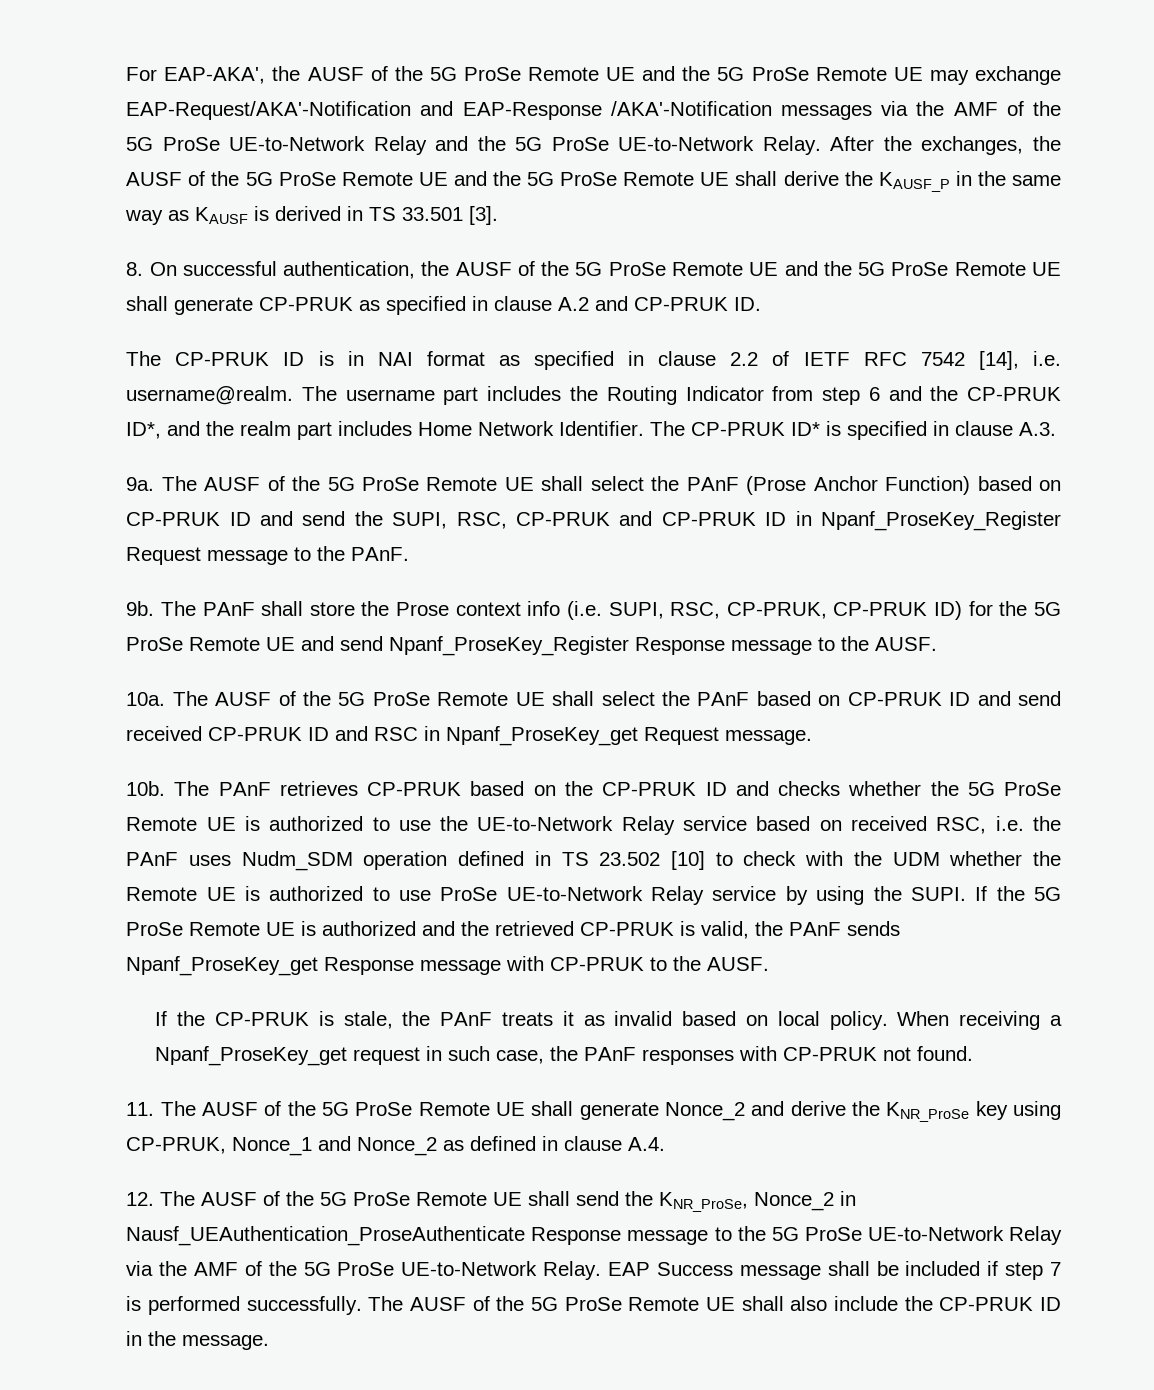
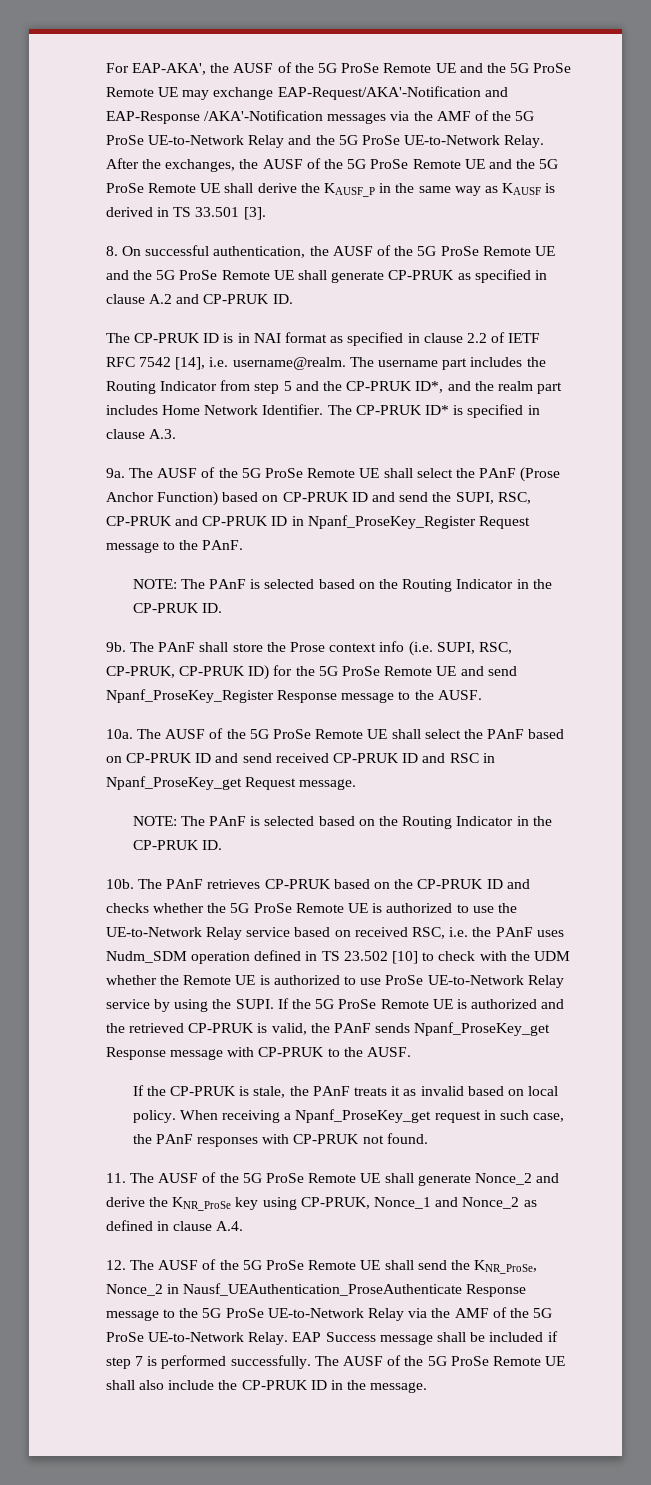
[868,387,880,401] 6 -> [283,381,292,391] 5
(410, 554) none -> [132,579,552,592] [132,603,222,613] // NOTE: The PAnF is selected based on the Routing Indicator in the CP-PRUK ID.
(813, 737) none -> [132,816,552,829] [132,840,222,850] // NOTE: The PAnF is selected based on the Routing Indicator in the CP-PRUK ID.

